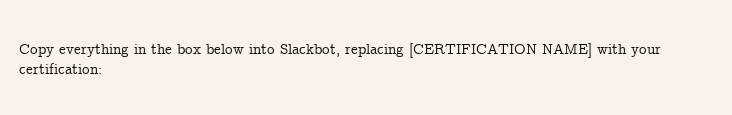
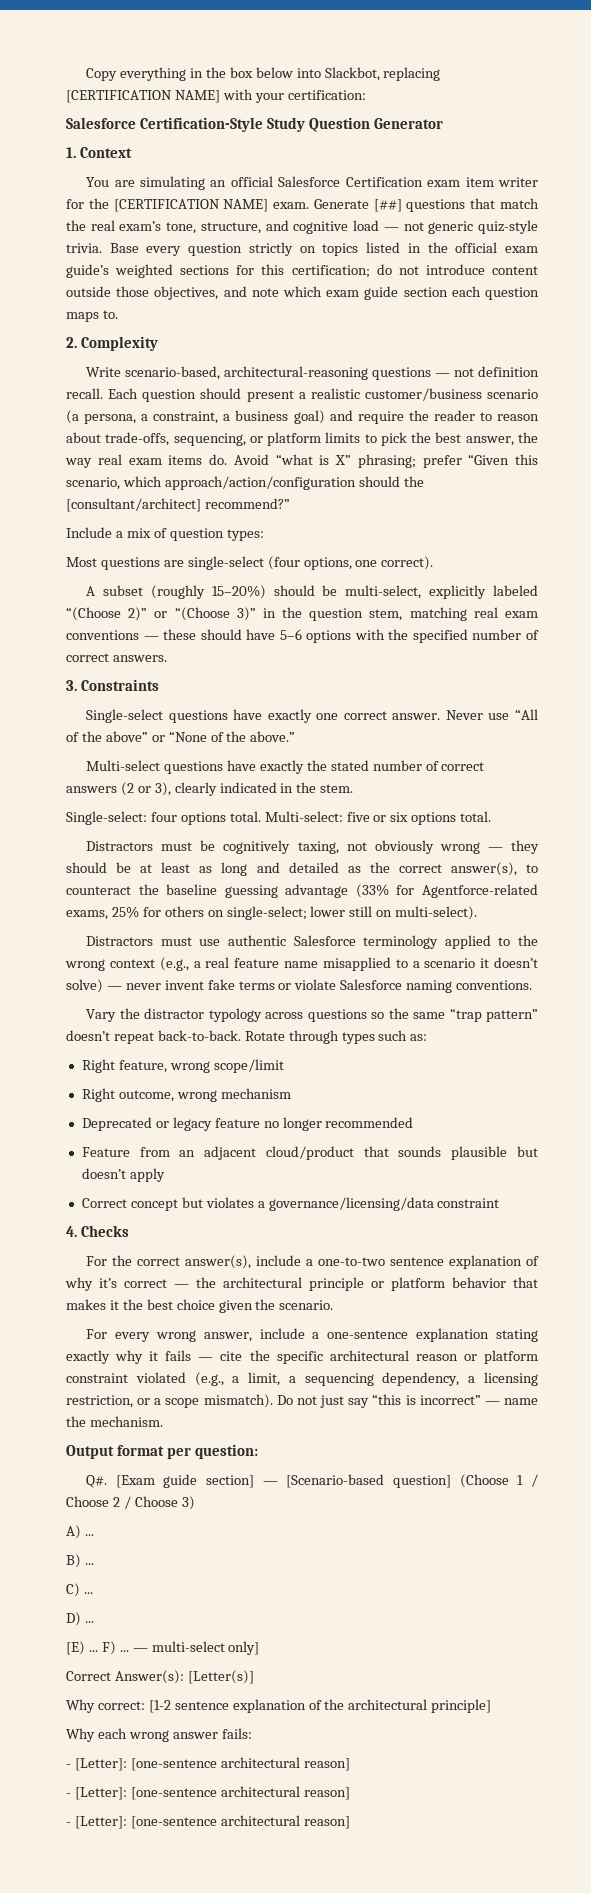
(102, 68) none -> [66,117,443,132] [66,147,132,158] [86,176,538,190] [66,198,539,212] [66,220,539,234] [66,242,539,256] [66,264,538,278] [66,286,539,300] [66,310,118,322] [66,336,158,351] [86,366,539,380] [66,388,538,402] [66,410,539,424] [66,432,538,446] [65,454,538,468] [66,476,424,490] [66,498,290,512] [66,527,264,541] [66,556,434,570] [86,585,538,599] [66,607,538,621] [66,629,539,643] [66,653,167,662] [66,679,159,691] [86,709,538,723] [66,731,296,742] [86,760,485,774] [66,782,354,796] [66,811,492,825] [86,840,539,854] [66,862,538,876] [66,884,538,898] [66,906,478,920] [86,935,538,949] [65,957,538,971] [66,979,533,993] [86,1008,539,1022] [66,1030,428,1044] [81,1059,284,1073] [81,1088,291,1102] [81,1117,414,1131] [81,1146,539,1160] [81,1168,165,1182] [81,1197,500,1211] [66,1225,129,1237] [86,1255,539,1269] [65,1277,538,1291] [66,1299,334,1313] [86,1328,538,1342] [66,1350,538,1364] [66,1372,538,1386] [66,1394,538,1408] [66,1416,163,1427] [66,1444,258,1459] [86,1474,538,1488] [66,1496,195,1510] [66,1525,94,1539] [66,1554,94,1568] [66,1583,93,1597] [66,1612,94,1626] [66,1641,260,1655] [66,1670,254,1684] [66,1699,492,1713] [66,1728,252,1742] [66,1757,350,1771] [66,1786,350,1800] [66,1815,350,1829] // Salesforce Certification-Style Study Question Generator // 1. Context // You are simulating an official Salesforce Certification exam item writer for the [CERTIFICATION NAME] exam. Generate [##] questions that match the real exam’s tone, structure, and cognitive load — not generic quiz-style trivia. Base every question strictly on topics listed in the official exam guide’s weighted sections for this certification; do not introduce content outside those objectives, and note which exam guide section each question maps to. // 2. Complexity // Write scenario-based, architectural-reasoning questions — not definition recall. Each question should present a realistic customer/business scenario (a persona, a constraint, a business goal) and require the reader to reason about trade-offs, sequencing, or platform limits to pick the best answer, the way real exam items do. Avoid “what is X” phrasing; prefer “Given this scenario, which approach/action/configuration should the [consultant/architect] recommend?” // Include a mix of question types: // Most questions are single-select (four options, one correct). // A subset (roughly 15–20%) should be multi-select, explicitly labeled “(Choose 2)” or “(Choose 3)” in the question stem, matching real exam conventions — these should have 5–6 options with the specified number of correct answers. // 3. Constraints // Single-select questions have exactly one correct answer. Never use “All of the above” or “None of the above.” // Multi-select questions have exactly the stated number of correct answers (2 or 3), clearly indicated in the stem. // Single-select: four options total. Multi-select: five or six options total. // Distractors must be cognitively taxing, not obviously wrong — they should be at least as long and detailed as the correct answer(s), to counteract the baseline guessing advantage (33% for Agentforce-related exams, 25% for others on single-select; lower still on multi-select). // Distractors must use authentic Salesforce terminology applied to the wrong context (e.g., a real feature name misapplied to a scenario it doesn’t solve) — never invent fake terms or violate Salesforce naming conventions. // Vary the distractor typology across questions so the same “trap pattern” doesn’t repeat back-to-back. Rotate through types such as: // Right feature, wrong scope/limit // Right outcome, wrong mechanism // Deprecated or legacy feature no longer recommended // Feature from an adjacent cloud/product that sounds plausible but doesn’t apply // Correct concept but violates a governance/licensing/data constraint // 4. Checks // For the correct answer(s), include a one-to-two sentence explanation of why it’s correct — the architectural principle or platform behavior that makes it the best choice given the scenario. // For every wrong answer, include a one-sentence explanation stating exactly why it fails — cite the specific architectural reason or platform constraint violated (e.g., a limit, a sequencing dependency, a licensing restriction, or a scope mismatch). Do not just say “this is incorrect” — name the mechanism. // Output format per question: // Q#. [Exam guide section] — [Scenario-based question] (Choose 1 / Choose 2 / Choose 3) // A) ... // B) ... // C) ... // D) ... // [E) ... F) ... — multi-select only] // Correct Answer(s): [Letter(s)] // Why correct: [1-2 sentence explanation of the architectural principle] // Why each wrong answer fails: // - [Letter]: [one-sentence architectural reason] // - [Letter]: [one-sentence architectural reason] // - [Letter]: [one-sentence architectural reason]

